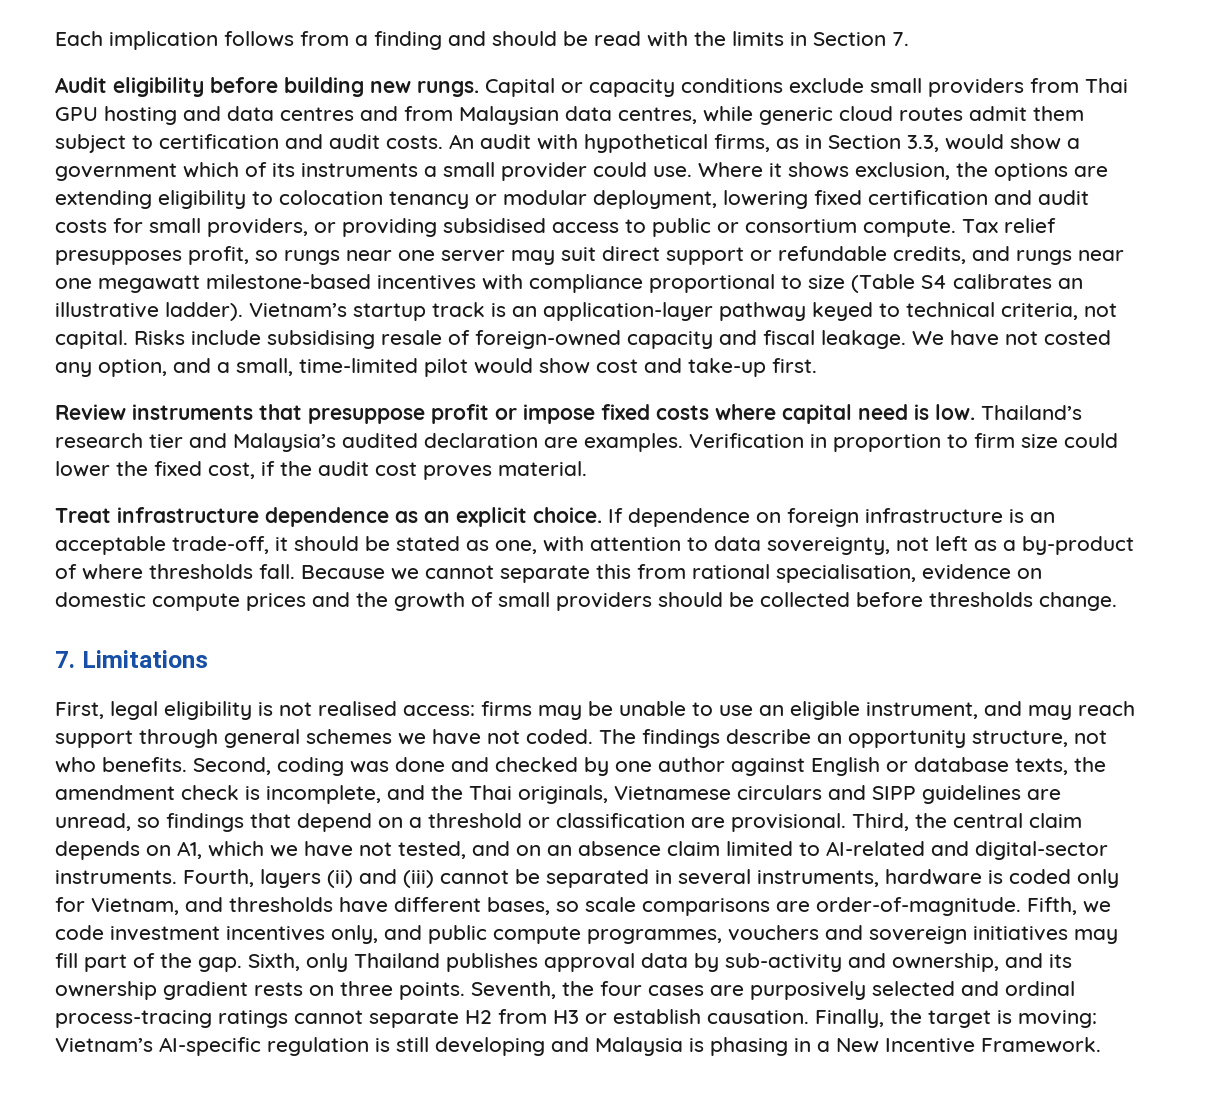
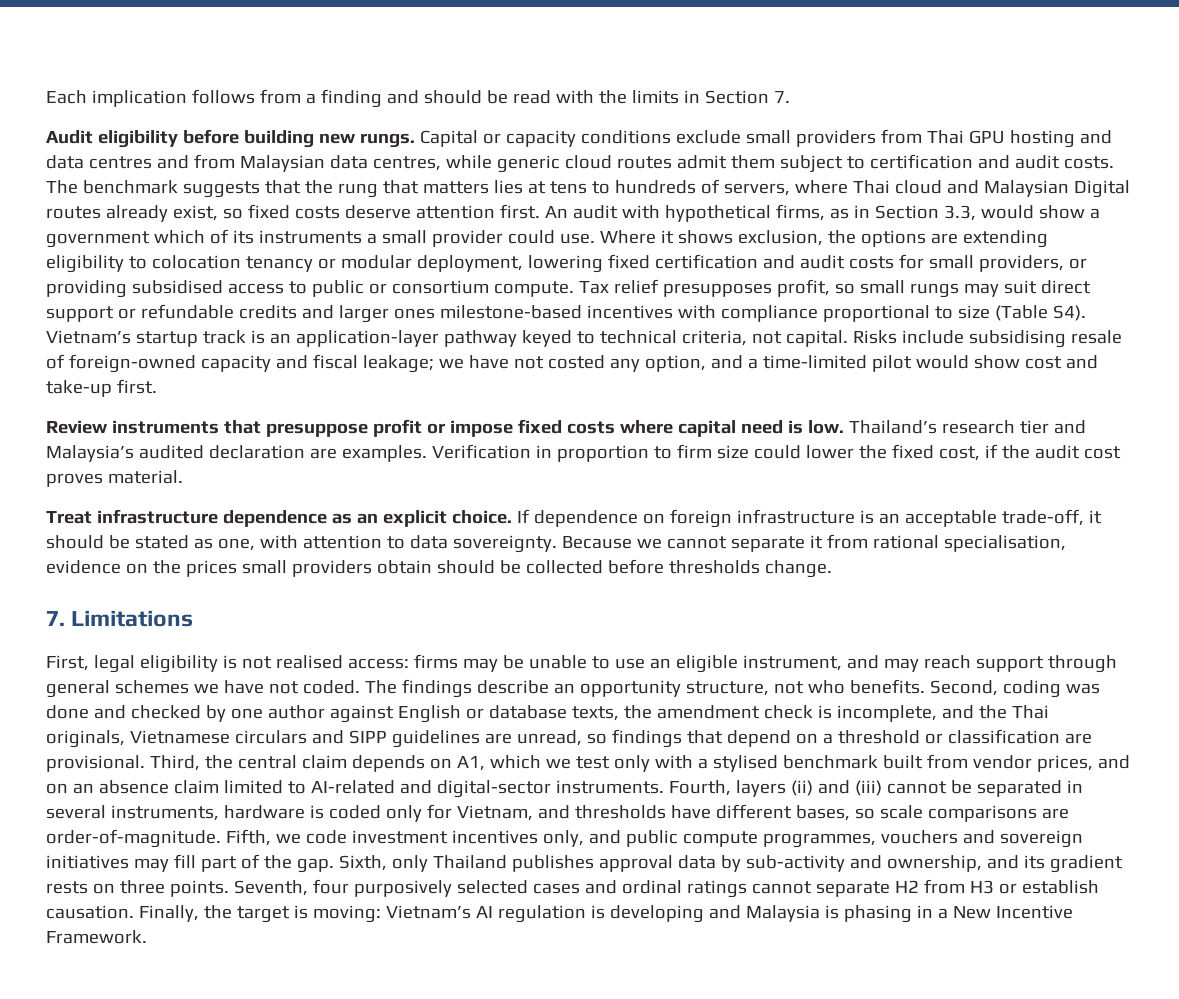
(443, 142) none -> [46,179,1130,198] [46,204,540,222] The benchmark suggests that the rung that matters lies at tens to hundreds of servers, where Thai cloud and Malaysian Digital routes already exist, so fixed costs deserve attention first.
[284,250,505,265] rungs near one server -> [859,280,959,298] small rungs
[893,246,1124,265] [55,275,200,293] credits, and rungs near one megawatt -> [238,305,435,323] credits and larger ones
[921,274,1083,289] [55,302,243,321] S4 calibrates an illustrative ladder). -> [1052,305,1086,321] S4).
[821,330,944,349] leakage. We -> [362,355,464,373] leakage; we
[236,358,293,376] small, -> (758, 363) none
[767,536,1134,555] [55,564,295,580] sovereignty, not left as a by-product of where thresholds fall. -> [452,535,557,553] sovereignty.
[596,564,631,579] this -> [809,535,823,549] it
[55,592,652,611] domestic compute prices and the growth of small providers -> [152,560,432,577] the prices small providers obtain
[304,841,466,859] have not tested, -> [575,754,1093,772] test only with a stylised benchmark built from vendor prices,
[55,981,157,1000] ownership -> (1045, 862) none
[562,981,744,996] the four cases are -> [312,879,349,894] four
(955, 988) none -> [532,883,580,894] cases
[55,1010,212,1028] process-tracing -> (682, 887) none
[159,1037,261,1056] AI-specific -> [475,906,493,918] AI
[396,1037,429,1052] still -> (605, 912) none

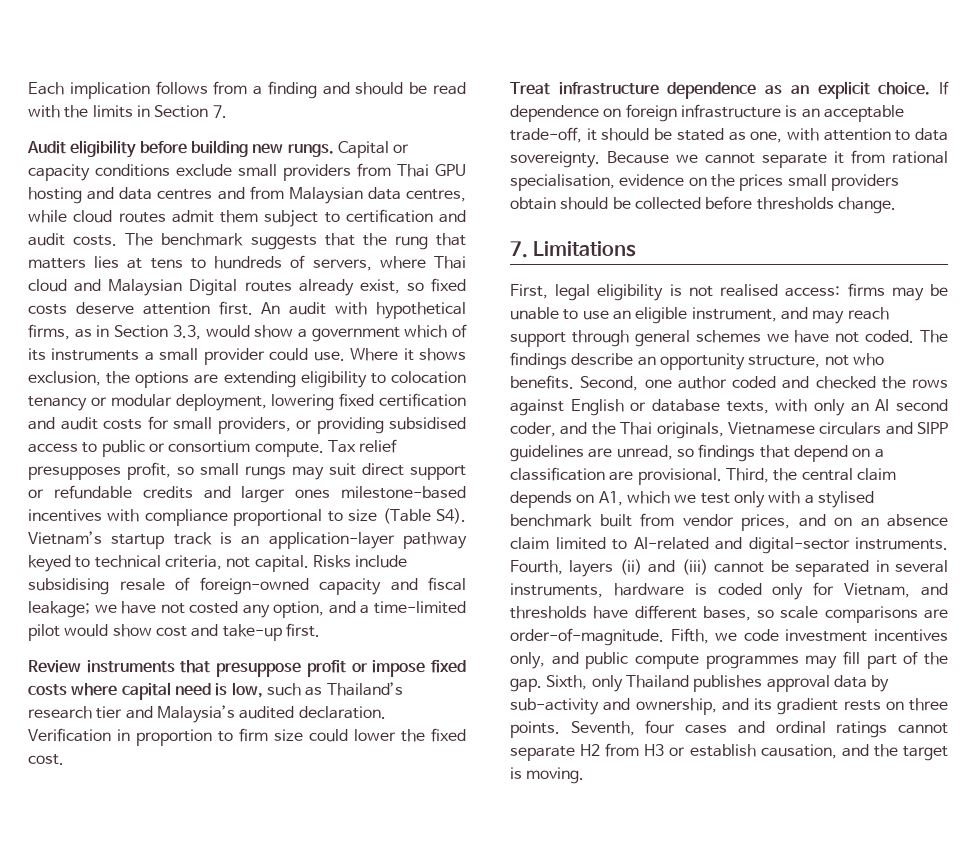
[496,155,560,173] generic -> (67, 216) none
[807,420,844,434] low. -> [231,682,323,698] low, such as
[208,445,427,462] declaration are examples. -> [298,706,386,719] declaration.
[938,444,1121,461] [46,470,183,487] cost, if the audit cost proves material. -> [28,754,64,765] cost.
[1002,680,1100,698] [46,705,325,722] coding was done and checked by one author -> [644,376,948,389] one author coded and checked the rows
[623,705,937,722] the amendment check is incomplete, -> [775,399,948,416] [510,422,556,437] with only an AI second coder,
[837,730,943,744] threshold or -> (884, 453) none
[762,830,1083,848] [46,855,129,869] programmes, vouchers and sovereign initiatives -> [705,655,799,669] programmes
[353,880,528,897] purposively selected -> (676, 727) none
[46,905,199,922] causation. Finally, -> [760,744,869,759] causation, and
[312,905,1073,923] [46,930,147,944] moving: Vietnam’s AI regulation is developing and Malaysia is phasing in a New Incentive Framework. -> [526,767,585,784] moving.

